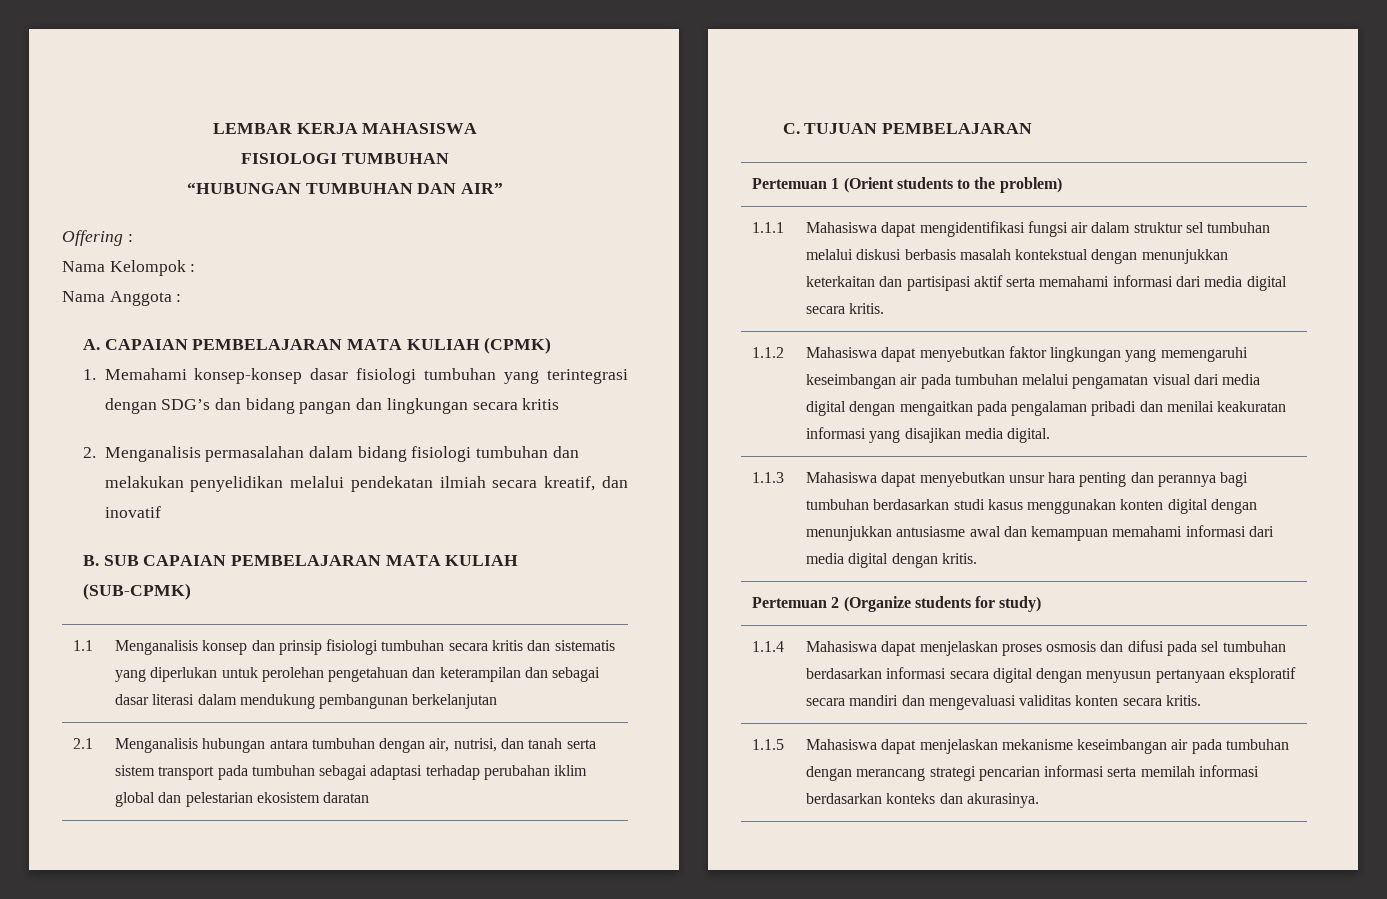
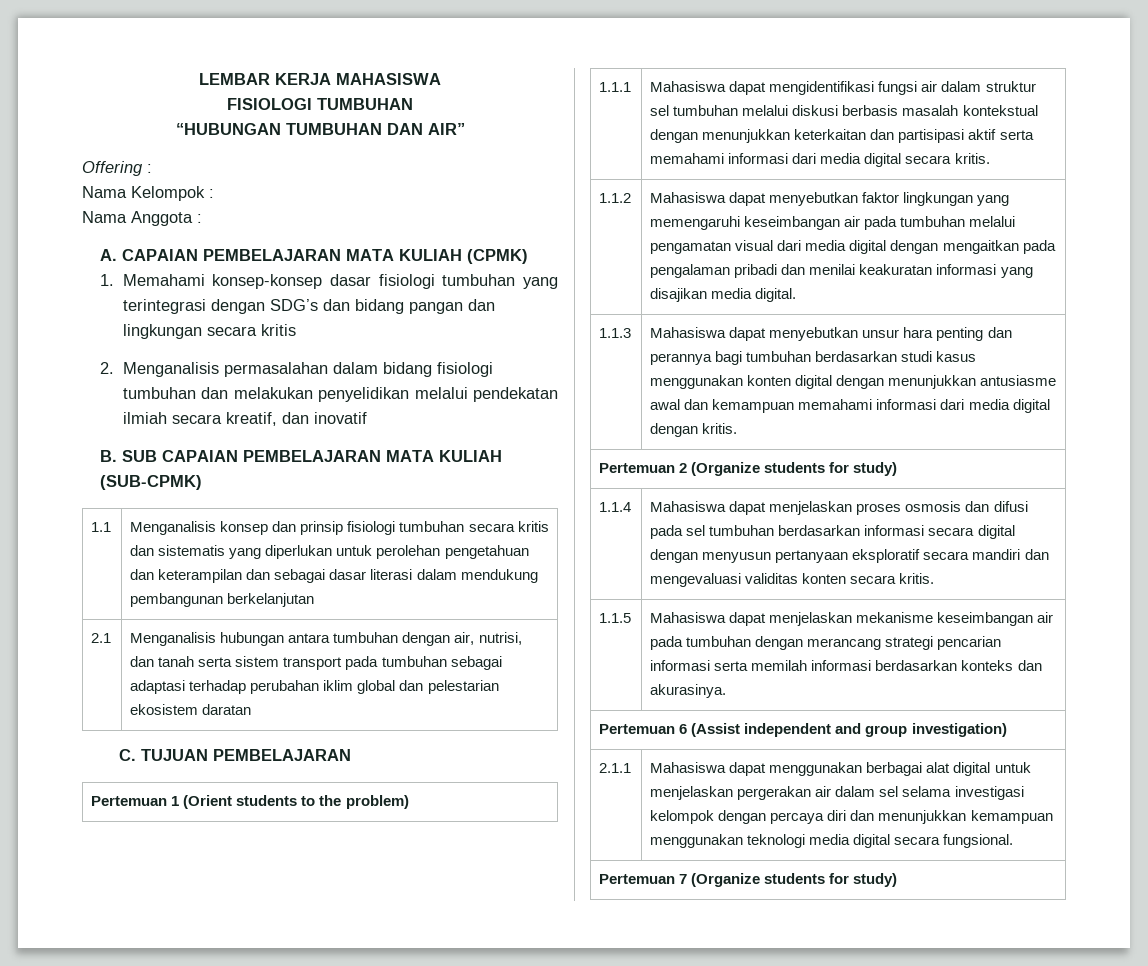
(1039, 800) none -> [599,723,1007,737] [599,763,632,773] [650,762,1031,776] [650,786,1024,800] [650,810,1053,824] [650,834,1014,848] [599,873,898,887] // Pertemuan 6 (Assist independent and group investigation) // 2.1.1 | Mahasiswa dapat menggunakan berbagai alat digital untuk menjelaskan pergerakan air dalam sel selama investigasi kelompok dengan percaya diri dan menunjukkan kemampuan menggunakan teknologi media digital secara fungsional. // Pertemuan 7 (Organize students for study)

